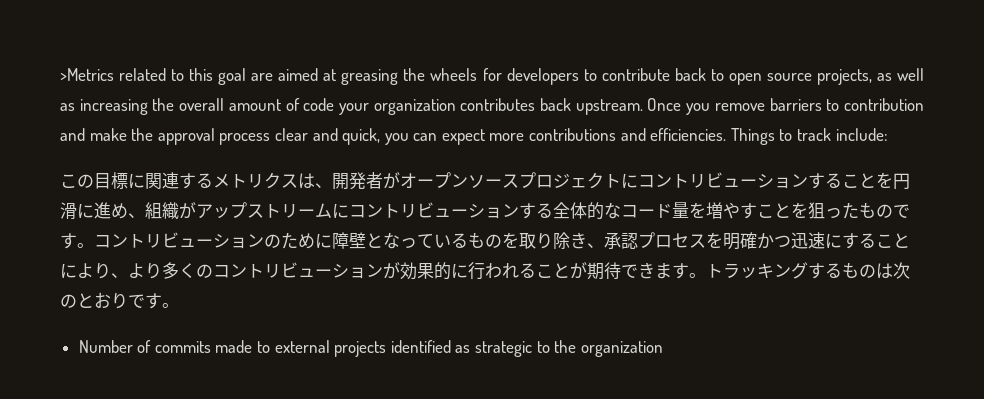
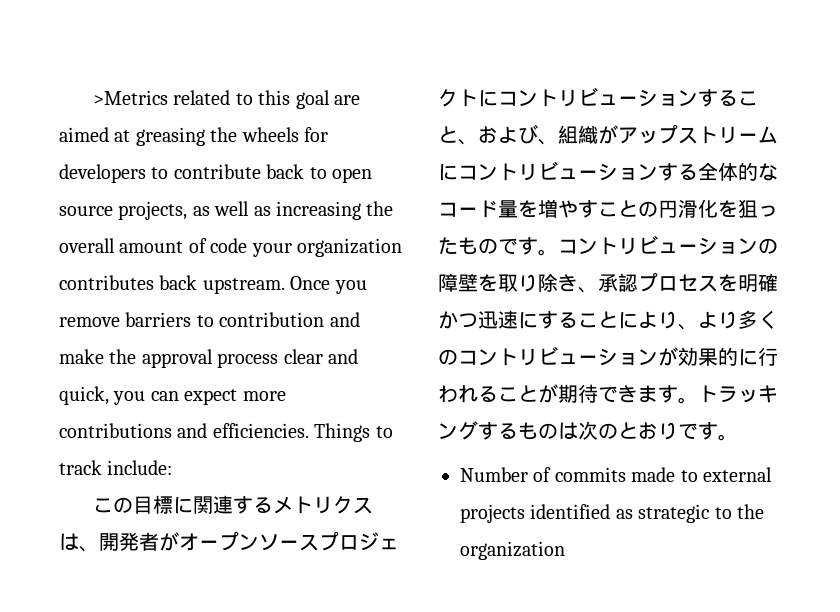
[876,172,910,190] [60,202,128,219] を円滑に進め -> [458,124,538,145] 、および
(791, 210) none -> [638,199,718,218] の円滑化
[281,232,502,249] ために障壁となっているもの -> [438,273,478,292] 障壁

